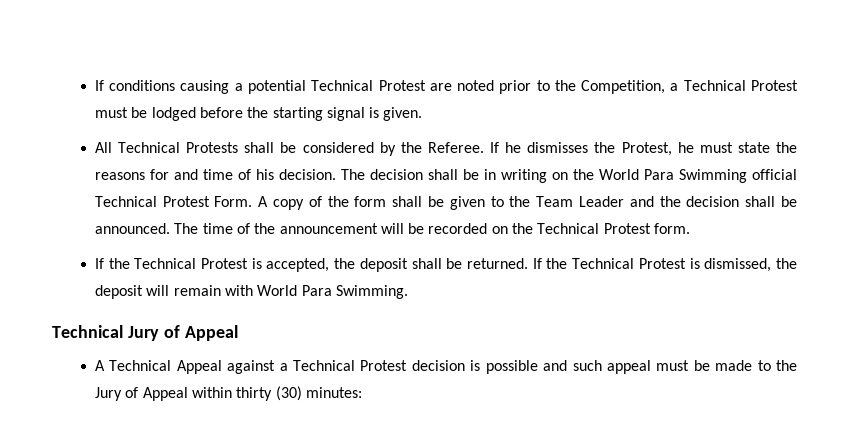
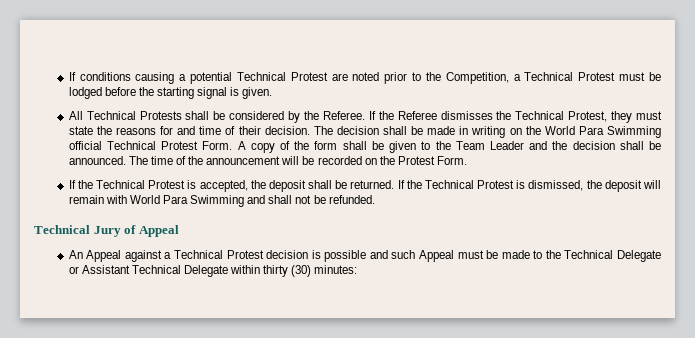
[505,142,694,156] he dismisses the Protest, he -> [378,111,633,123] the Referee dismisses the Technical Protest, they
[255,169,274,180] his -> [238,126,261,135] their
(479, 174) none -> [427,126,456,135] made
[537,223,691,234] Technical Protest form. -> [397,156,467,165] Protest Form.
[335,285,408,299] Swimming. -> [190,195,375,207] Swimming and shall not be refunded.
[94,360,172,371] A Technical -> [68,250,83,259] An
[606,360,651,374] appeal -> [418,250,454,262] Appeal
[94,387,188,401] Jury of Appeal -> [564,250,662,262] [68,265,229,277] Technical Delegate or Assistant Technical Delegate

